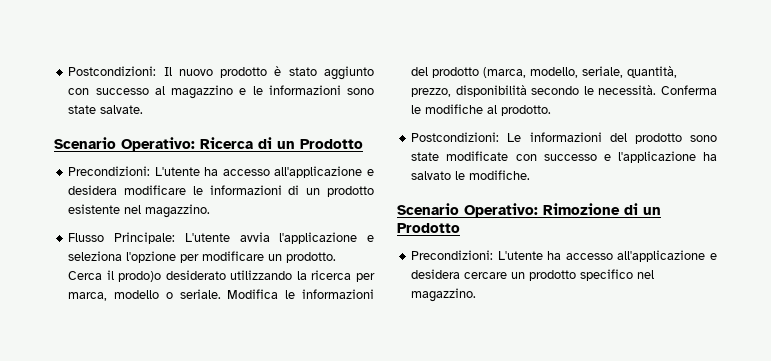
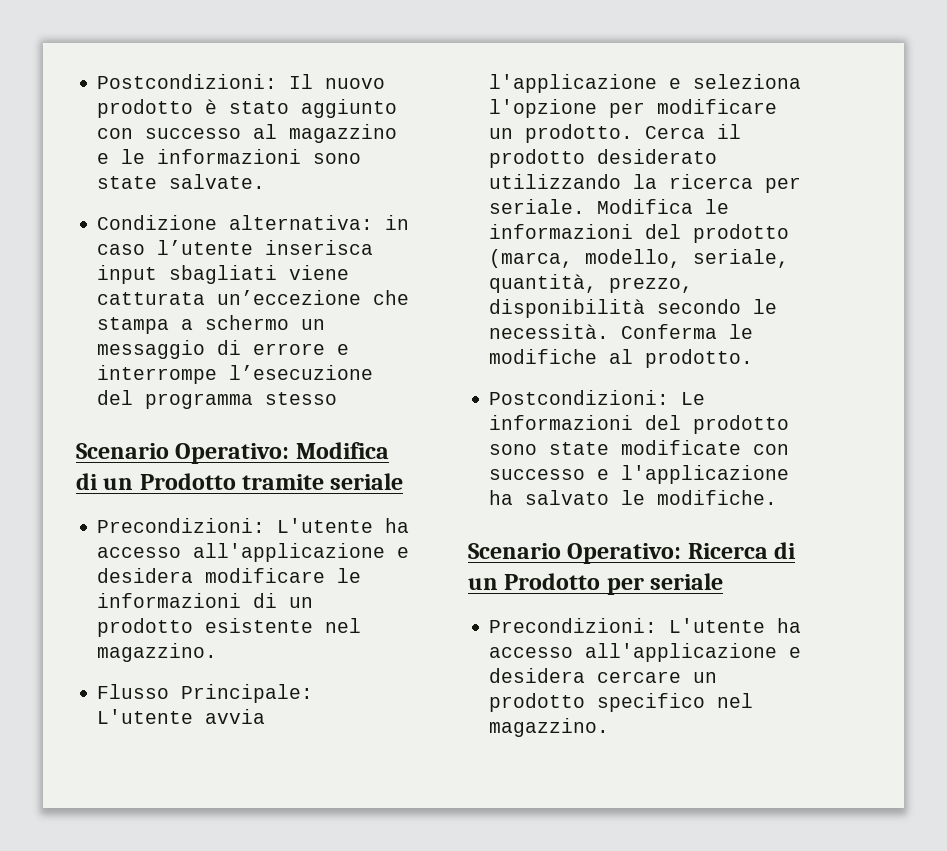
[54,137,363,152] // Scenario Operativo: Ricerca di un Prodotto -> [97,215,410,230] [97,240,374,255] [97,265,350,284] [97,290,410,305] [97,315,326,334] [97,340,350,359] [97,365,374,384] [97,390,338,409] [76,442,389,464] [76,473,404,490] // Condizione alternativa: in caso l’utente inserisca input sbagliati viene catturata un’eccezione che stampa a schermo un messaggio di errore e interrompe l’esecuzione del programma stesso // Scenario Operativo: Modifica di un Prodotto tramite seriale
[118,271,162,282] prodo)o -> [489,149,586,168] prodotto
[68,290,173,301] marca, modello o -> (802, 185) none
[543,203,661,215] [397,223,460,233] Rimozione di un Prodotto -> [687,542,797,559] [468,573,724,595] Ricerca di un Prodotto per seriale

